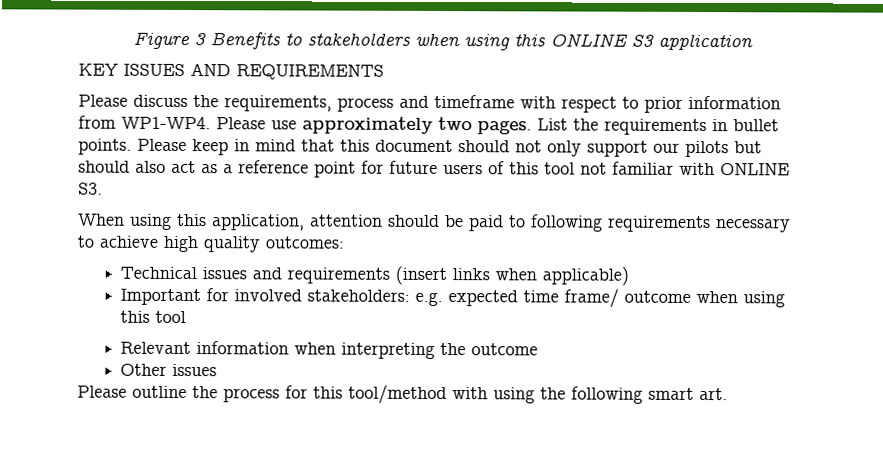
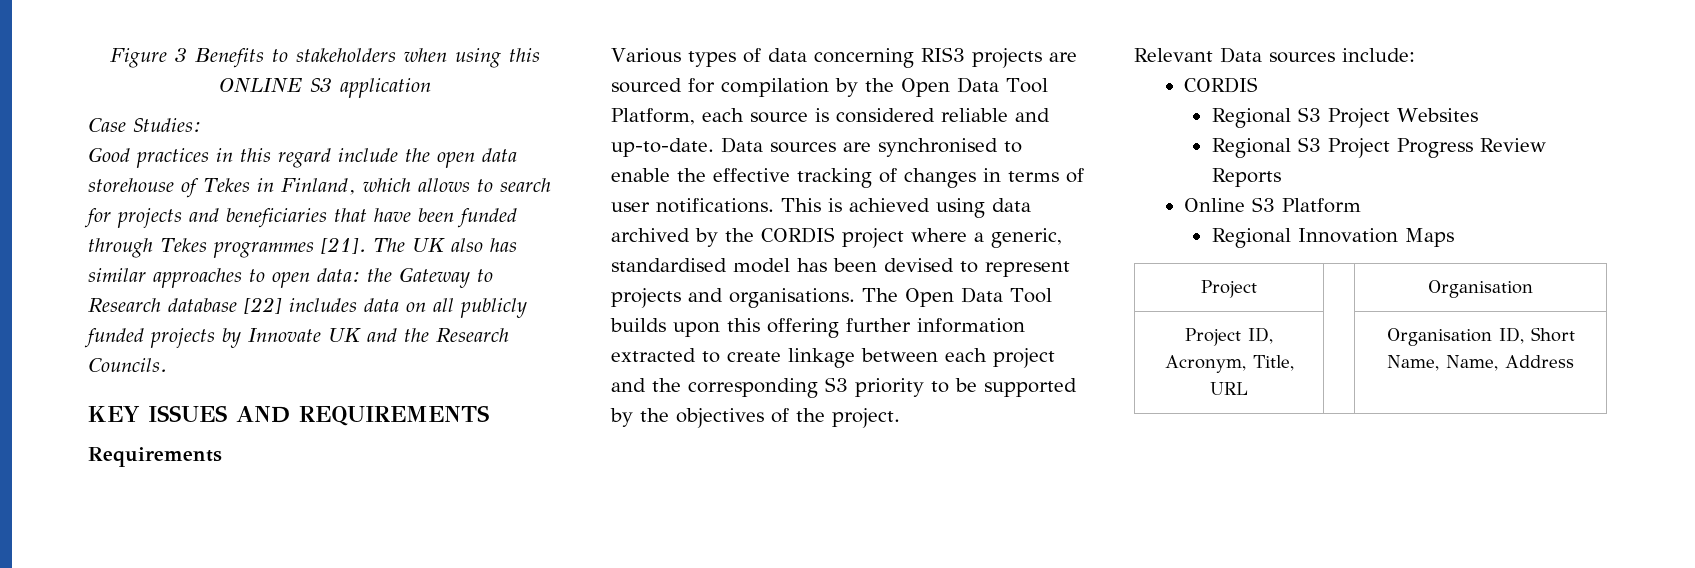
[78,63,384,80] [78,94,781,113] [78,115,779,136] [78,138,762,158] [78,160,790,178] [78,182,103,195] [78,213,791,233] [77,235,344,253] [120,265,630,286] [120,288,786,308] [120,310,187,324] [120,341,539,359] [120,363,218,377] [77,384,728,405] KEY ISSUES AND REQUIREMENTS // Please discuss the requirements, process and timeframe with respect to prior information from WP1-WP4. Please use approximately two pages. List the requirements in bullet points. Please keep in mind that this document should not only support our pilots but should also act as a reference point for future users of this tool not familiar with ONLINE S3. // When using this application, attention should be paid to following requirements necessary to achieve high quality outcomes: // Technical issues and requirements (insert links when applicable) // Important for involved stakeholders: e.g. expected time frame/ outcome when using this tool // Relevant information when interpreting the outcome // Other issues // Please outline the process for this tool/method with using the following smart art. -> [88,118,201,132] [88,147,517,168] [88,178,551,198] [84,208,517,228] [88,237,517,258] [88,267,493,288] [88,297,527,318] [84,328,509,348] [88,358,167,372] [88,405,489,426] [88,447,222,467] [611,47,1077,68] [611,77,1048,97] [611,108,1050,125] [611,137,1022,157] [611,168,1084,188] [611,198,1031,218] [611,227,1062,248] [611,258,1070,277] [611,287,1052,308] [610,318,1025,338] [611,348,1055,368] [611,377,1077,398] [610,408,900,428] [1134,47,1415,63] [1184,77,1259,93] [1211,107,1478,128] [1211,137,1546,158] [1211,168,1281,187] [1184,197,1362,213] [1211,228,1454,248] [1201,280,1257,298] [1428,280,1533,298] [1185,327,1273,346] [1164,355,1294,373] [1210,382,1248,395] [1386,327,1575,346] [1387,355,1574,371] Case Studies: // Good practices in this regard include the open data storehouse of Tekes in Finland, which allows to search for projects and beneficiaries that have been funded through Tekes programmes [21]. The UK also has similar approaches to open data: the Gateway to Research database [22] includes data on all publicly funded projects by Innovate UK and the Research Councils. // KEY ISSUES AND REQUIREMENTS // Requirements // Various types of data concerning RIS3 projects are sourced for compilation by the Open Data Tool Platform, each source is considered reliable and up-to-date. Data sources are synchronised to enable the effective tracking of changes in terms of user notifications. This is achieved using data archived by the CORDIS project where a generic, standardised model has been devised to represent projects and organisations. The Open Data Tool builds upon this offering further information extracted to create linkage between each project and the corresponding S3 priority to be supported by the objectives of the project. // Relevant Data sources include: // CORDIS // Regional S3 Project Websites // Regional S3 Project Progress Review Reports // Online S3 Platform // Regional Innovation Maps // Project | | Organisation // Project ID, Acronym, Title, URL | | Organisation ID, Short Name, Name, Address

